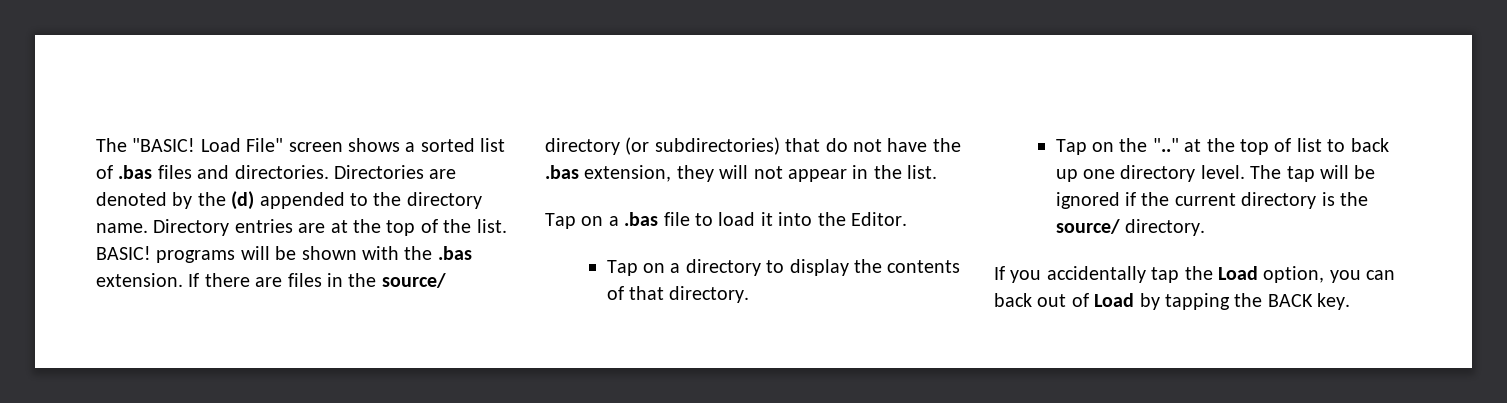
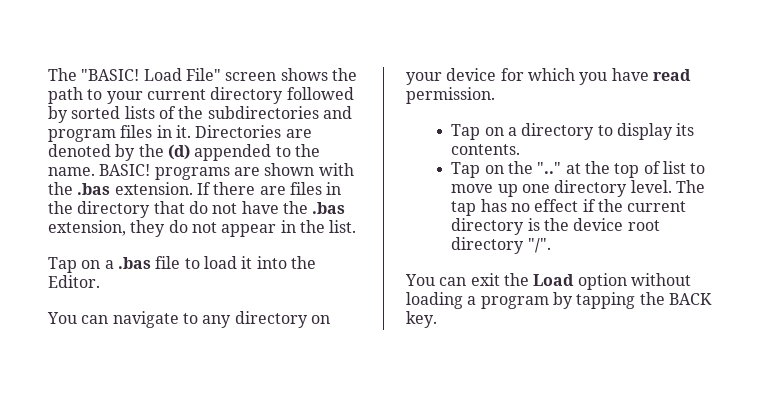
[405,138,506,152] [96,165,329,179] a sorted list of .bas files and directories. -> [331,68,357,81] [48,87,354,104] [48,106,352,123] [48,125,191,142] the path to your current directory followed by sorted lists of the subdirectories and program files in it.
[406,192,482,209] [96,219,507,236] [96,246,297,263] directory name. Directory entries are at the top of the list. BASIC! programs will be -> [48,164,260,180] name. BASIC! programs are
[381,273,446,288] [545,137,780,155] source/ directory (or subdirectories) -> [77,201,151,218] directory
[719,165,749,179] will -> [168,220,188,233] do
(907, 219) none -> [47,311,330,328] [406,68,691,85] [406,87,495,104] // You can navigate to any directory on your device for which you have read permission.
[853,259,961,273] [606,286,750,303] the contents of that directory. -> [676,123,695,136] [451,144,521,155] its contents.
[1350,138,1389,152] back -> [451,184,494,193] move
[1319,165,1376,179] [1055,192,1120,209] will be ignored -> [480,199,579,212] has no effect
[1055,219,1205,236] [994,266,1396,283] [994,293,1135,307] source/ directory. // If you accidentally tap the Load option, you can back out of Load -> [573,218,660,231] [451,237,551,254] [405,273,691,290] [406,292,549,309] device root directory "/". // You can exit the Load option without loading a program

